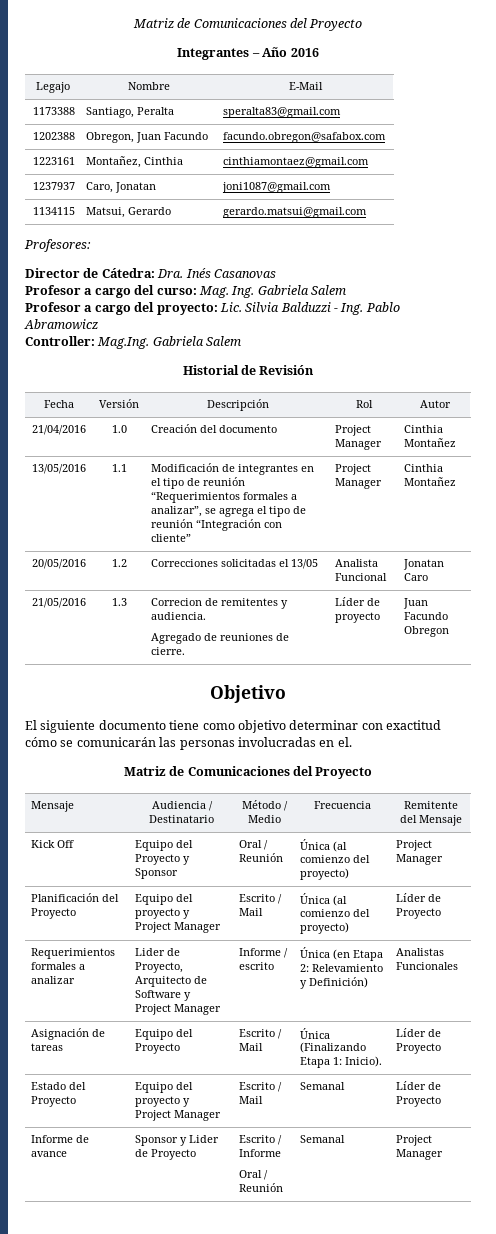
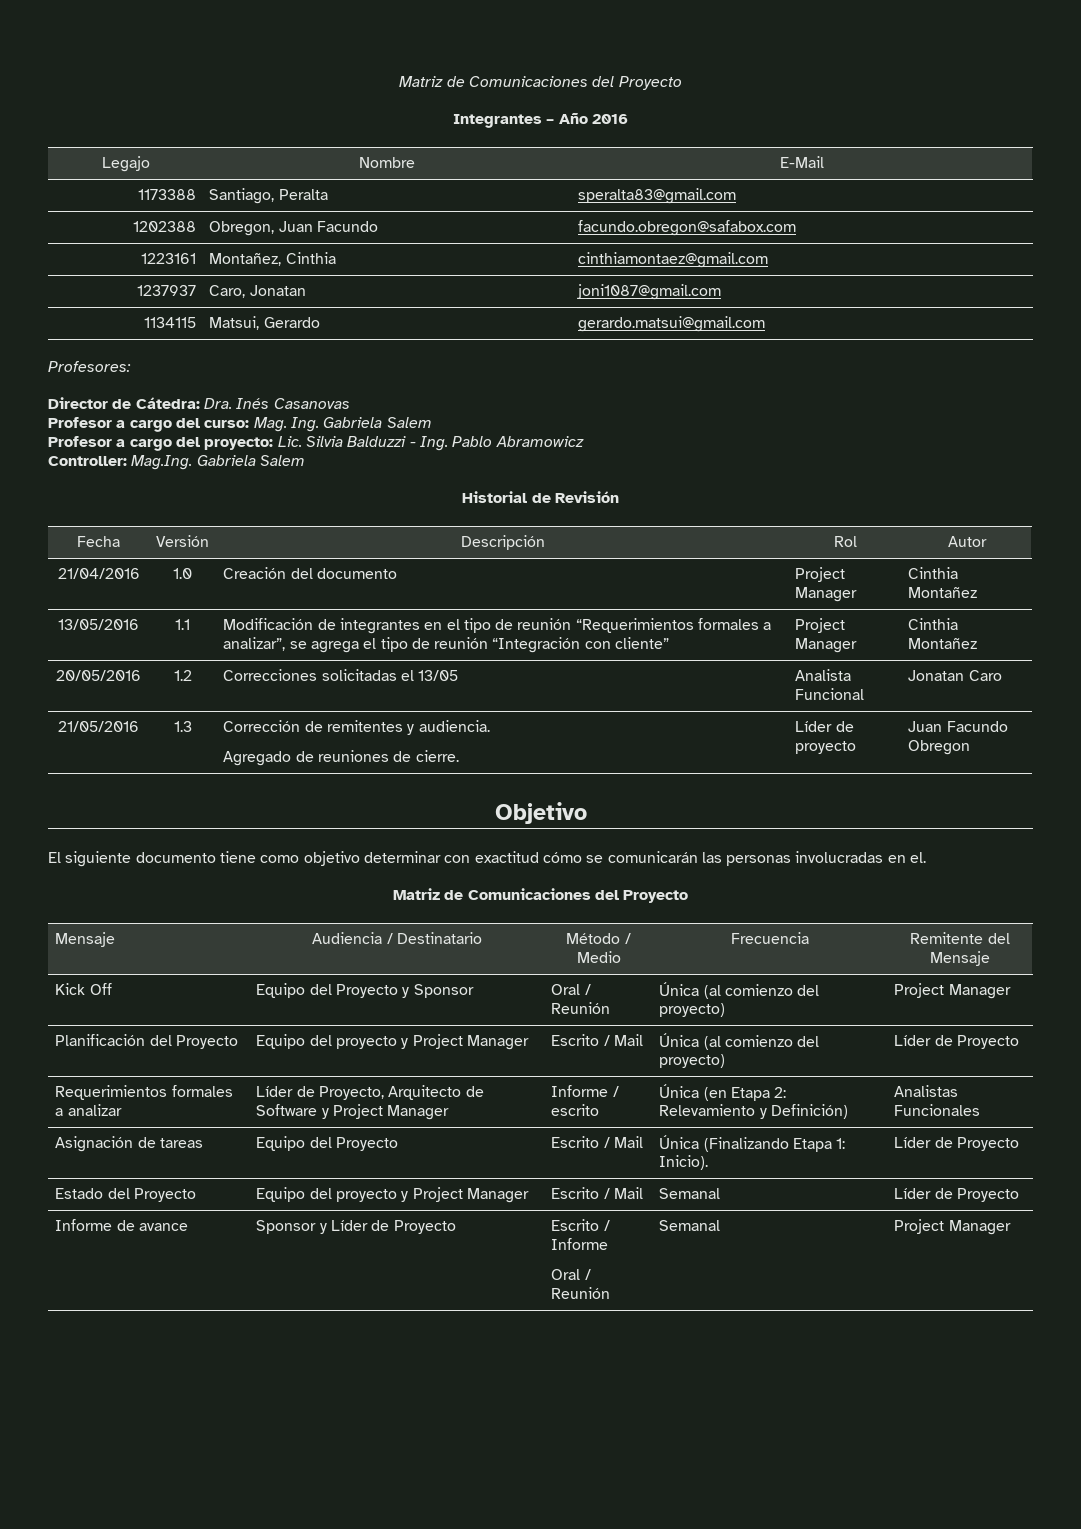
[151,598,203,606] Correcion -> [223,720,301,732] Corrección
[135,948,166,956] Lider -> [256,1086,294,1097] Líder
[189,1135,220,1143] Lider -> [330,1220,368,1231] Líder

